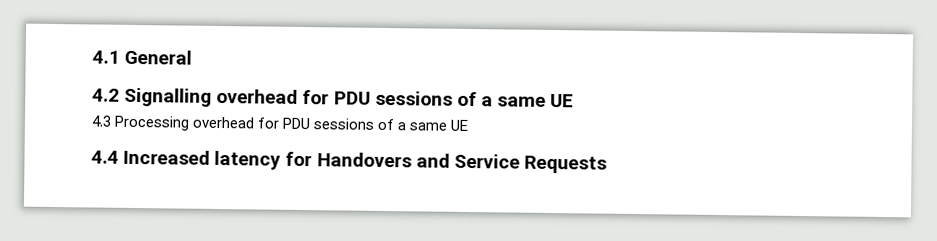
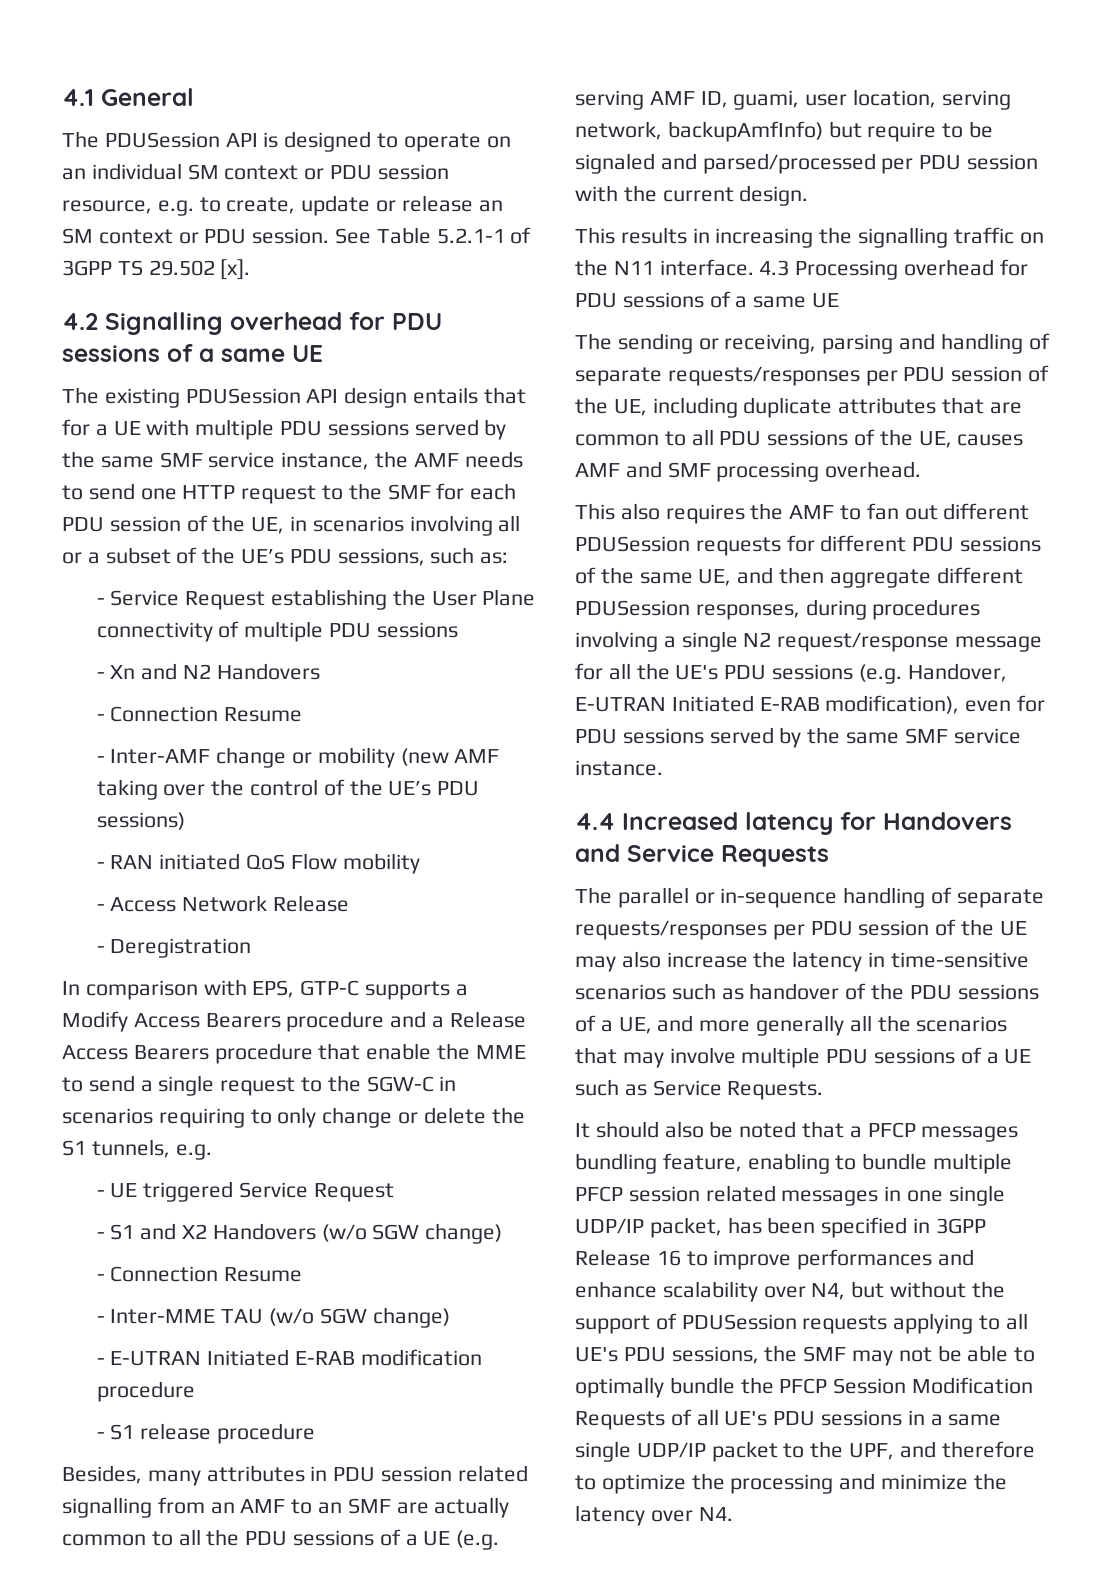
(193, 57) none -> [62,131,511,152] [62,163,449,180] [62,195,503,216] [62,227,532,244] [62,259,251,280] // The PDUSession API is designed to operate on an individual SM context or PDU session resource, e.g. to create, update or release an SM context or PDU session. See Table 5.2.1-1 of 3GPP TS 29.502 [x].
(575, 100) none -> [62,387,526,408] [62,419,507,440] [62,451,523,470] [62,483,517,504] [62,515,521,536] [62,547,509,566] [96,589,536,610] [96,621,458,642] [96,663,320,680] [96,706,303,722] [96,747,500,768] [96,779,480,800] [96,812,185,830] [96,853,420,874] [96,895,349,912] [96,938,252,958] [62,979,468,1000] [62,1011,526,1032] [62,1043,526,1064] [62,1075,457,1096] [62,1107,525,1128] [62,1139,212,1160] [96,1181,394,1202] [96,1223,503,1244] [96,1266,303,1282] [96,1307,450,1328] [96,1349,482,1366] [96,1381,195,1402] [96,1423,315,1444] [62,1465,528,1486] [62,1497,510,1518] [62,1529,500,1550] [575,89,1011,110] [575,121,994,142] [575,153,1039,174] [575,185,809,206] [575,227,1044,248] [575,259,754,276] The existing PDUSession API design entails that for a UE with multiple PDU sessions served by the same SMF service instance, the AMF needs to send one HTTP request to the SMF for each PDU session of the UE, in scenarios involving all or a subset of the UE’s PDU sessions, such as: // - Service Request establishing the User Plane connectivity of multiple PDU sessions // - Xn and N2 Handovers // - Connection Resume // - Inter-AMF change or mobility (new AMF taking over the control of the UE’s PDU sessions) // - RAN initiated QoS Flow mobility // - Access Network Release // - Deregistration // In comparison with EPS, GTP-C supports a Modify Access Bearers procedure and a Release Access Bearers procedure that enable the MME to send a single request to the SGW-C in scenarios requiring to only change or delete the S1 tunnels, e.g. // - UE triggered Service Request // - S1 and X2 Handovers (w/o SGW change) // - Connection Resume // - Inter-MME TAU (w/o SGW change) // - E-UTRAN Initiated E-RAB modification procedure // - S1 release procedure // Besides, many attributes in PDU session related signalling from an AMF to an SMF are actually common to all the PDU sessions of a UE (e.g. serving AMF ID, guami, user location, serving network, backupAmfInfo) but require to be signaled and parsed/processed per PDU session with the current design. // This results in increasing the signalling traffic on the N11 interface.
(470, 125) none -> [575,333,1050,354] [575,365,1050,386] [575,397,1022,418] [575,429,1024,448] [575,461,922,482] [575,503,1030,524] [575,535,1042,556] [575,567,1023,588] [575,599,981,620] [575,631,1043,652] [575,663,1007,684] [575,695,1046,714] [575,727,1021,748] [575,760,663,776] // The sending or receiving, parsing and handling of separate requests/responses per PDU session of the UE, including duplicate attributes that are common to all PDU sessions of the UE, causes AMF and SMF processing overhead. // This also requires the AMF to fan out different PDUSession requests for different PDU sessions of the same UE, and then aggregate different PDUSession responses, during procedures involving a single N2 request/response message for all the UE's PDU sessions (e.g. Handover, E-UTRAN Initiated E-RAB modification), even for PDU sessions served by the same SMF service instance.
(607, 164) none -> [575,887,1044,908] [575,919,1027,940] [575,951,1029,972] [575,983,1039,1000] [575,1015,1008,1036] [575,1047,1032,1068] [575,1079,824,1100] [575,1121,1019,1142] [575,1153,1013,1174] [575,1185,1005,1206] [575,1217,986,1238] [575,1249,975,1270] [575,1281,1005,1302] [575,1313,1028,1334] [575,1345,1036,1366] [575,1377,1034,1398] [575,1409,1002,1430] [575,1441,1035,1462] [575,1473,1007,1494] [575,1505,733,1526] // The parallel or in-sequence handling of separate requests/responses per PDU session of the UE may also increase the latency in time-sensitive scenarios such as handover of the PDU sessions of a UE, and more generally all the scenarios that may involve multiple PDU sessions of a UE such as Service Requests. // It should also be noted that a PFCP messages bundling feature, enabling to bundle multiple PFCP session related messages in one single UDP/IP packet, has been specified in 3GPP Release 16 to improve performances and enhance scalability over N4, but without the support of PDUSession requests applying to all UE's PDU sessions, the SMF may not be able to optimally bundle the PFCP Session Modification Requests of all UE's PDU sessions in a same single UDP/IP packet to the UPF, and therefore to optimize the processing and minimize the latency over N4.

